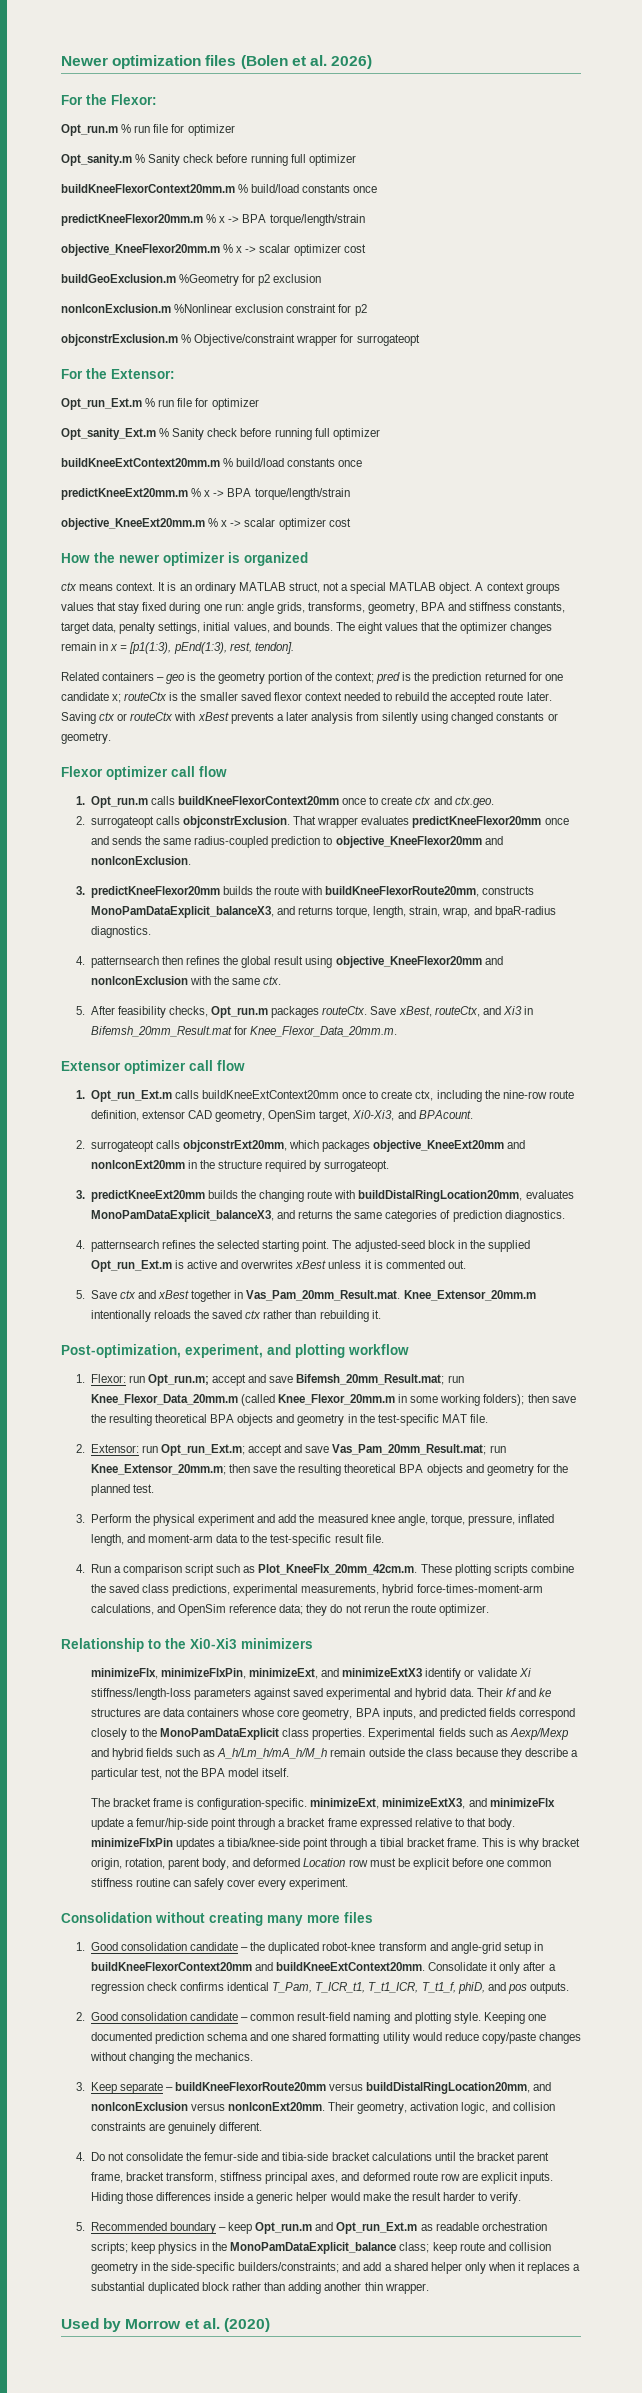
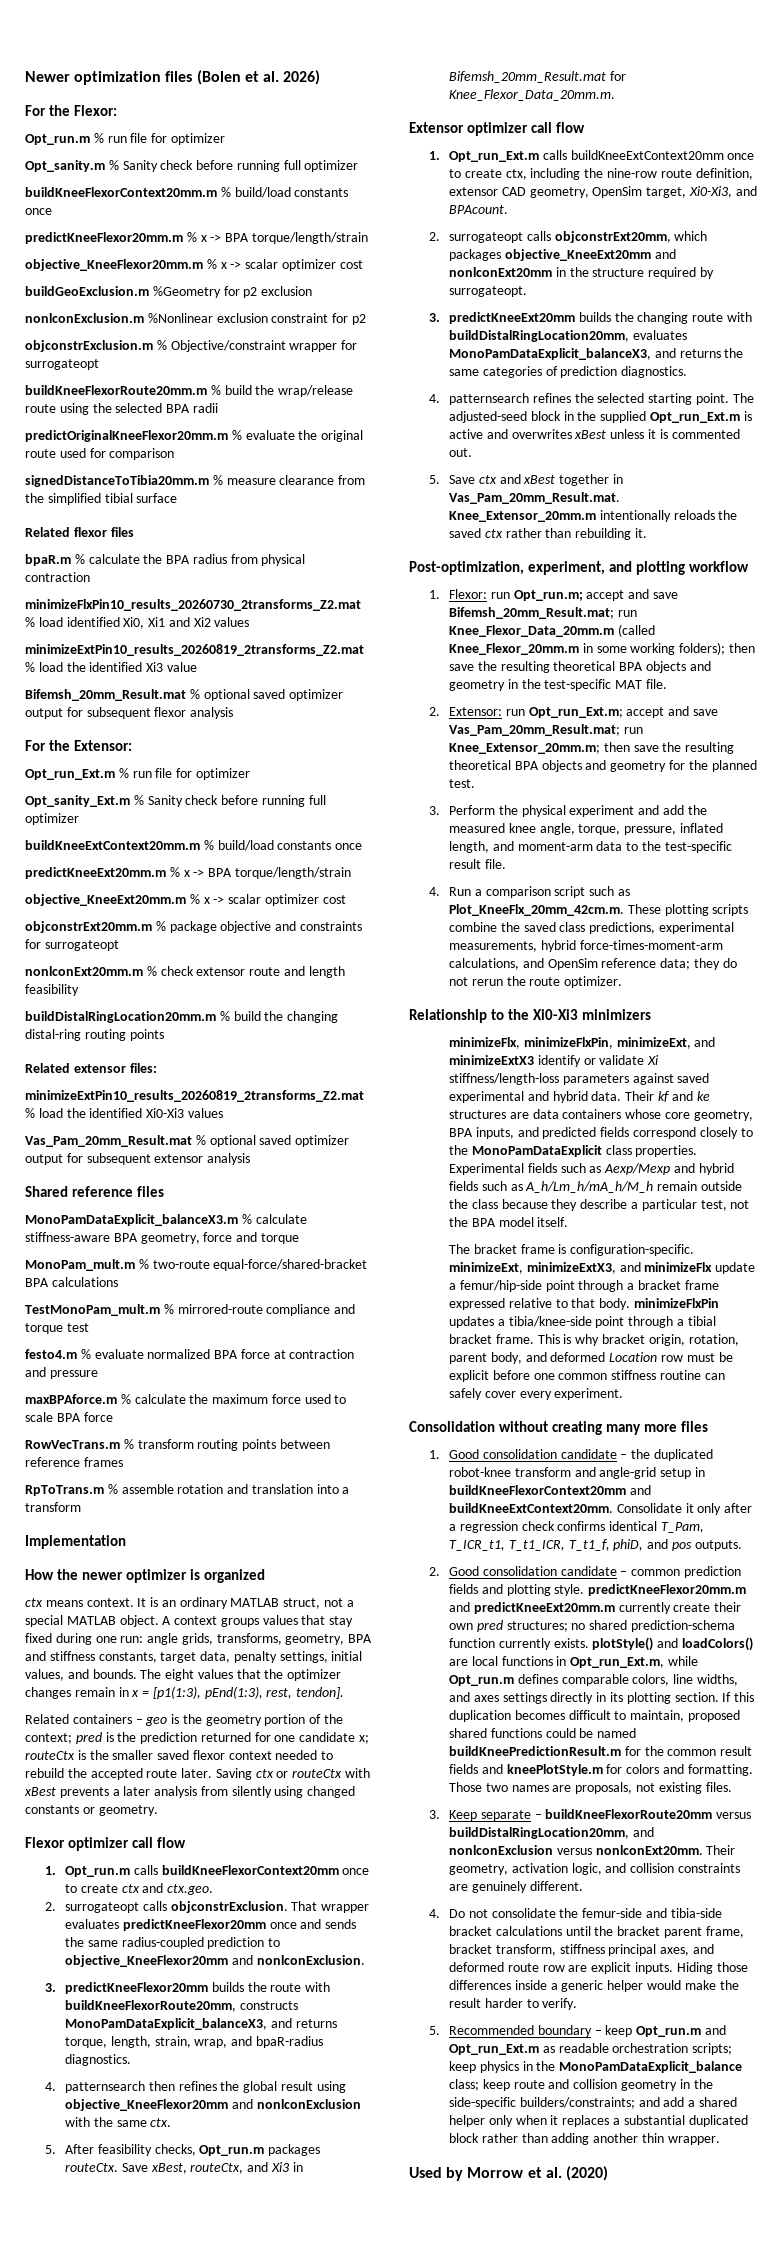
(420, 340) none -> [25,385,354,397] [25,403,218,415] [25,430,364,442] [25,448,175,460] [25,475,366,487] [25,493,178,505] [25,527,134,537] [25,554,306,566] [25,572,90,582] [25,599,361,611] [25,617,250,629] [25,644,364,656] [25,662,197,672] [25,689,344,701] [25,707,234,719] // buildKneeFlexorRoute20mm.m % build the wrap/release route using the selected BPA radii // predictOriginalKneeFlexor20mm.m % evaluate the original route used for comparison // signedDistanceToTibia20mm.m % measure clearance from the simplified tibial surface // Related flexor files // bpaR.m % calculate the BPA radius from physical contraction // minimizeFlxPin10_results_20260730_2transforms_Z2.mat % load identified Xi0, Xi1 and Xi2 values // minimizeExtPin10_results_20260819_2transforms_Z2.mat % load the identified Xi3 value // Bifemsh_20mm_Result.mat % optional saved optimizer output for subsequent flexor analysis
(351, 522) none -> [25,921,362,933] [25,939,119,951] [25,966,345,978] [25,984,79,996] [25,1011,339,1023] [25,1029,164,1041] [25,1063,157,1073] [25,1090,364,1102] [25,1108,223,1118] [25,1135,350,1147] [25,1153,251,1165] [25,1186,164,1197] [25,1214,307,1226] [25,1232,299,1244] [25,1259,368,1271] [25,1277,118,1287] [25,1304,356,1316] [25,1323,89,1334] [25,1349,355,1359] [25,1367,98,1379] [25,1394,347,1404] [25,1412,113,1422] [25,1439,330,1451] [25,1457,123,1467] [25,1484,350,1496] [25,1502,81,1512] [25,1535,126,1549] // objconstrExt20mm.m % package objective and constraints for surrogateopt // nonlconExt20mm.m % check extensor route and length feasibility // buildDistalRingLocation20mm.m % build the changing distal-ring routing points // Related extensor files: // minimizeExtPin10_results_20260819_2transforms_Z2.mat % load the identified Xi0-Xi3 values // Vas_Pam_20mm_Result.mat % optional saved optimizer output for subsequent extensor analysis // Shared reference files // MonoPamDataExplicit_balanceX3.m % calculate stiffness-aware BPA geometry, force and torque // MonoPam_mult.m % two-route equal-force/shared-bracket BPA calculations // TestMonoPam_mult.m % mirrored-route compliance and torque test // festo4.m % evaluate normalized BPA force at contraction and pressure // maxBPAforce.m % calculate the maximum force used to scale BPA force // RowVecTrans.m % transform routing points between reference frames // RpToTrans.m % assemble rotation and translation into a transform // Implementation
[297,2012,391,2024] result-field naming -> [684,1566,742,1578] [449,1584,479,1594] prediction fields
[483,2012,546,2024] [90,2032,581,2044] [89,2052,254,2064] Keeping one documented prediction schema and one shared formatting utility would reduce copy/paste changes without changing the mechanics. -> [588,1584,747,1596] [449,1602,742,1614] [449,1620,736,1632] [449,1637,754,1651] [449,1656,699,1668] [449,1674,739,1686] [449,1692,755,1704] [449,1710,741,1722] [449,1728,637,1738] [449,1746,753,1756] [449,1764,753,1776] [449,1782,732,1794] predictKneeFlexor20mm.m and predictKneeExt20mm.m currently create their own pred structures; no shared prediction-schema function currently exists. plotStyle() and loadColors() are local functions in Opt_run_Ext.m, while Opt_run.m defines comparable colors, line widths, and axes settings directly in its plotting section. If this duplication becomes difficult to maintain, proposed shared functions could be named buildKneePredictionResult.m for the common result fields and kneePlotStyle.m for colors and formatting. Those two names are proposals, not existing files.

